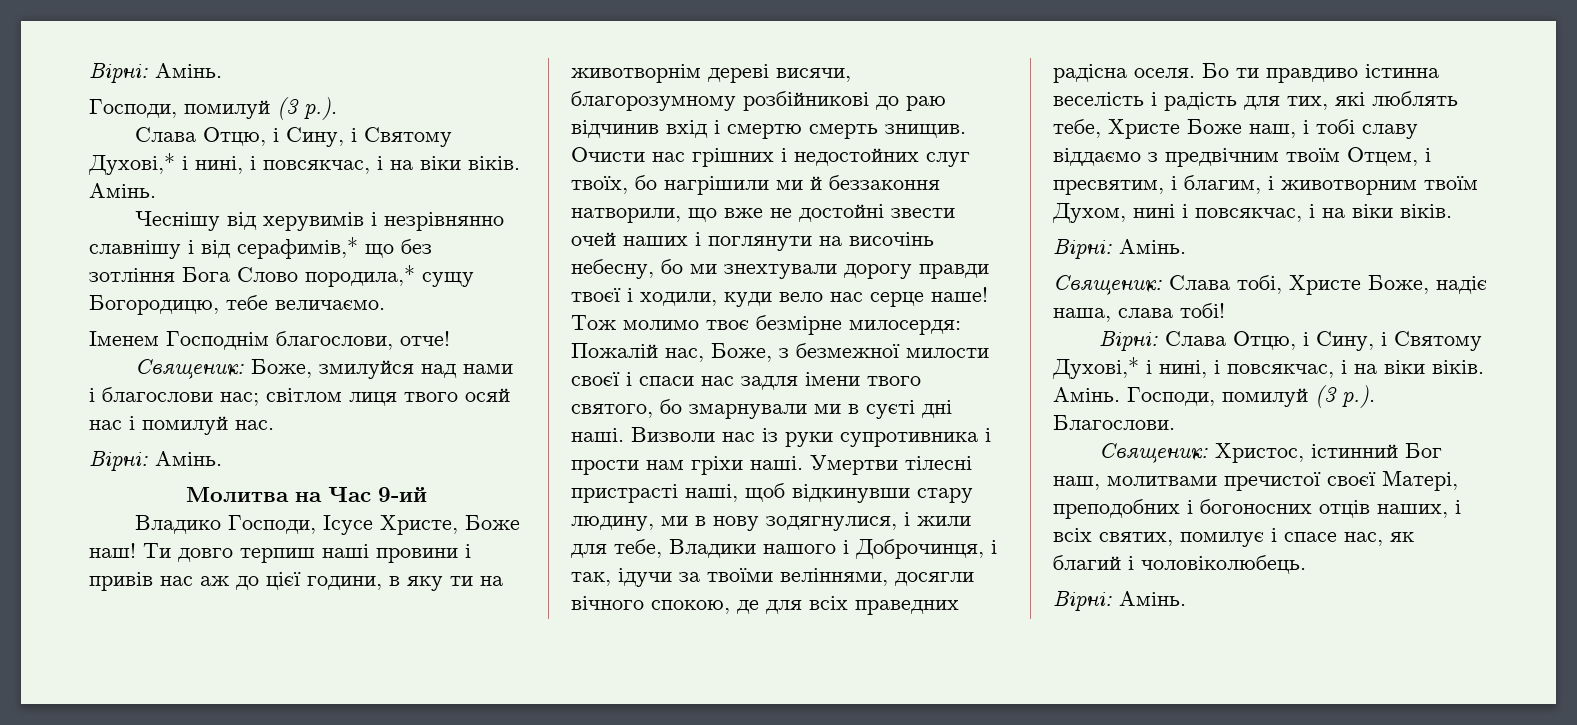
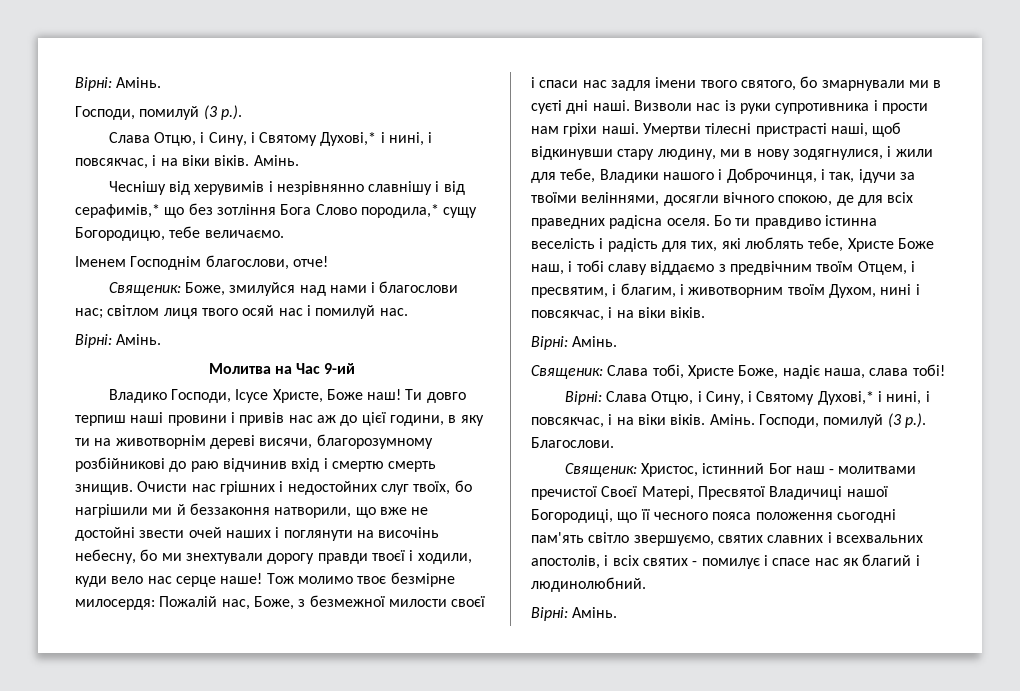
[1053,470,1458,491] [1053,499,1461,519] [1053,528,1173,546] наш, молитвами пречистої своєї Матері, преподобних і богоносних отців наших, і всіх святих, -> [795,466,917,474] [531,486,888,500] [531,509,896,523] [531,532,923,546] [531,555,698,569] наш - молитвами пречистої Своєї Матері, Пресвятої Владичиці нашої Богородиці, що її чесного пояса положення сьогодні пам'ять світло звершуємо, святих славних і всехвальних апостолів, і всіх святих -
[1344,532,1383,546] нас, -> [814,558,839,566] нас
[1141,555,1306,574] чоловіколюбець. -> [531,577,646,592] людинолюбний.

